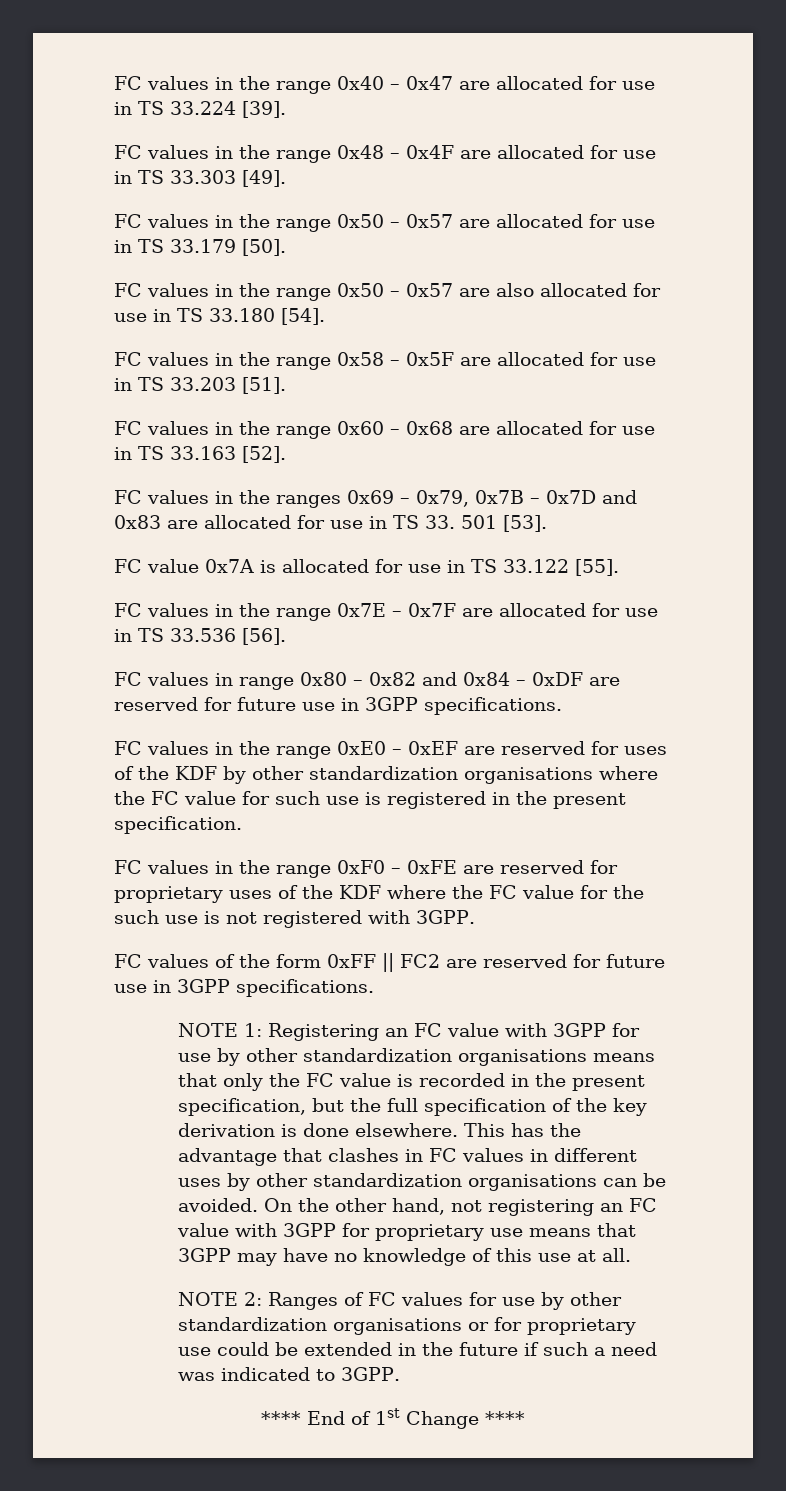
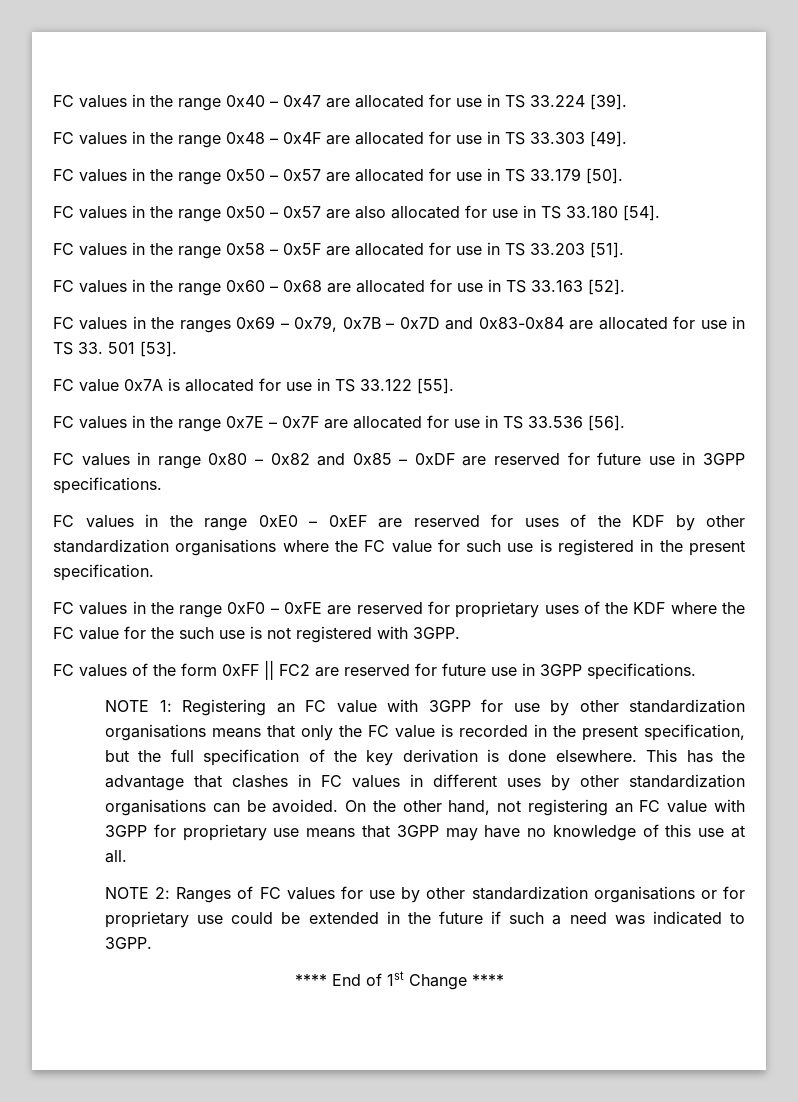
[114,515,161,529] 0x83 -> [478,317,564,329] 0x83-0x84
[463,672,510,686] 0x84 -> [352,453,392,465] 0x85

